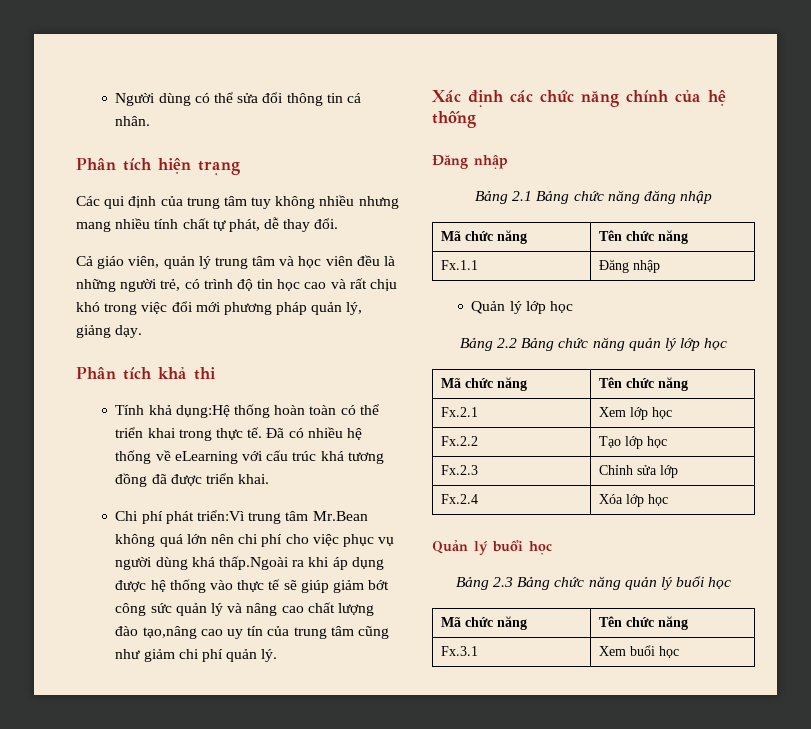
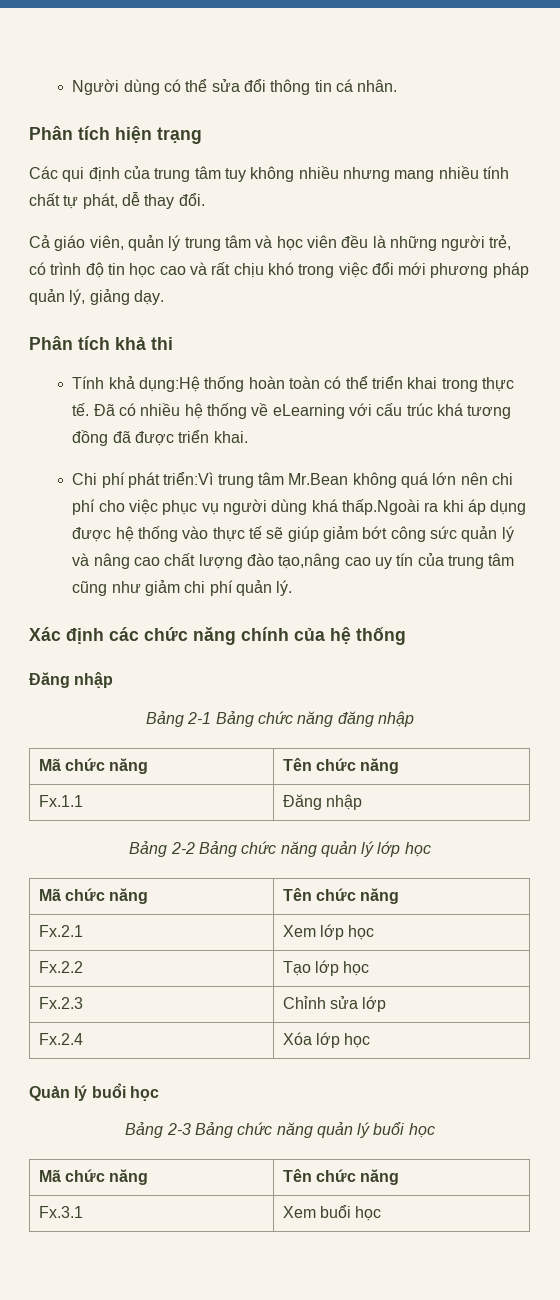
[512,191,533,201] 2.1 -> [187,712,212,724] 2-1
[471,301,574,314] [459,338,517,351] // Quản lý lớp học // Bảng 2.2 -> [129,841,195,857] // Bảng 2-2
[492,577,513,587] 2.3 -> [166,1123,191,1135] 2-3

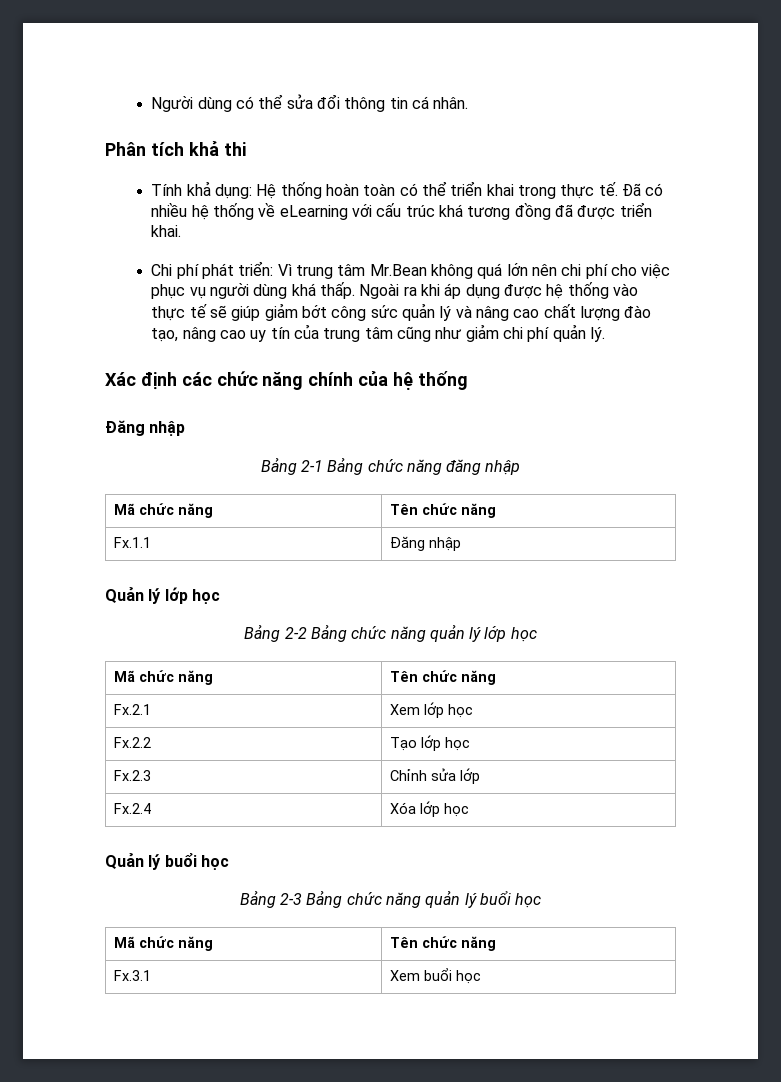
[29,126,202,144] [29,166,509,182] [29,192,205,209] [29,235,512,251] [29,262,529,278] [29,289,164,305] // Phân tích hiện trạng // Các qui định của trung tâm tuy không nhiều nhưng mang nhiều tính chất tự phát, dễ thay đổi. // Cả giáo viên, quản lý trung tâm và học viên đều là những người trẻ, có trình độ tin học cao và rất chịu khó trong việc đổi mới phương pháp quản lý, giảng dạy. -> (469, 103) none
[139,376,201,392] dụng:Hệ -> [215,184,277,199] dụng: Hệ
[163,472,214,485] triển:Vì -> [238,261,292,276] triển: Vì
[341,499,420,515] thấp.Ngoài -> [320,282,400,299] thấp. Ngoài
[278,553,341,569] tạo,nâng -> [151,327,216,342] tạo, nâng
(362, 802) none -> [105,587,220,604] // Quản lý lớp học

